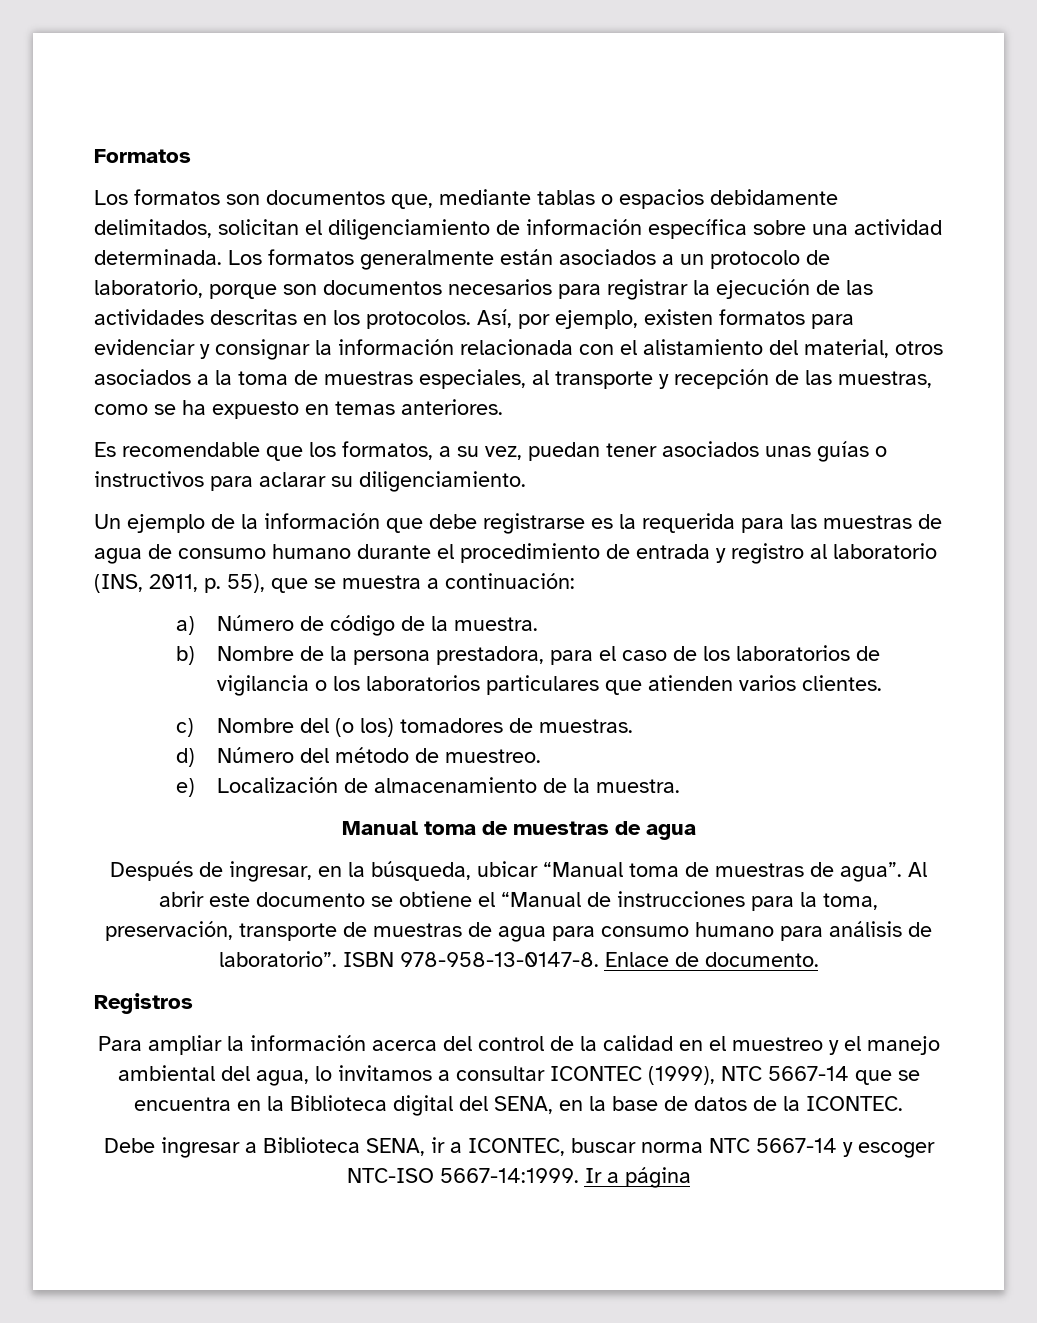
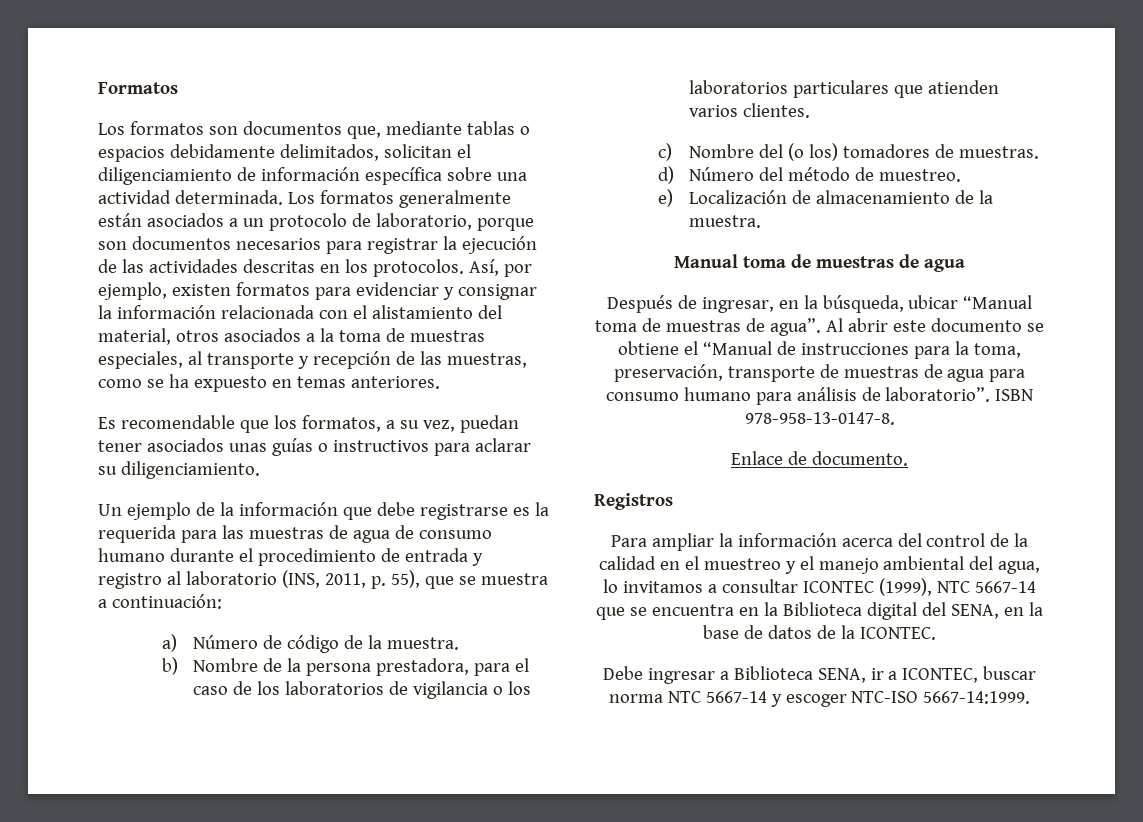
(599, 959) none -> (895, 418) //
[584,1167,691,1188] Ir a página -> (1031, 697) none

